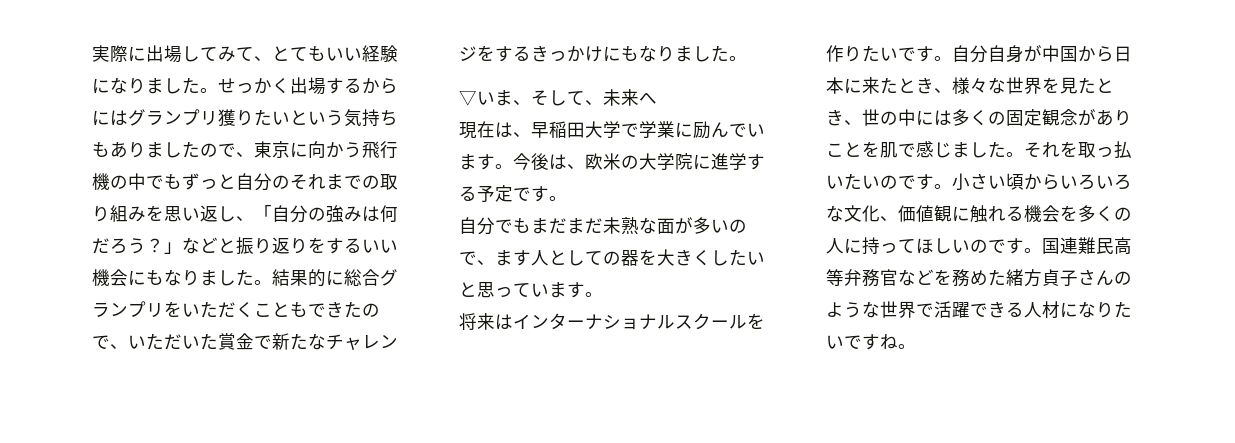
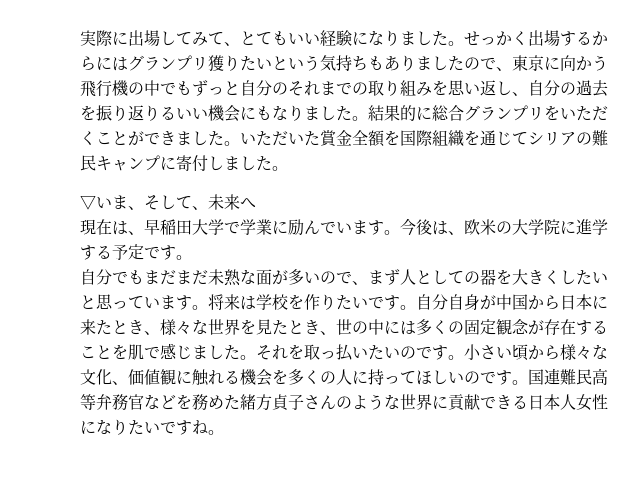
[254,205,398,223] [92,237,236,254] 「自分の強みは何だろう？」などと -> [528,80,608,97] [80,105,96,121] 自分の過去を
[308,237,344,254] をす -> (160, 113) none
[290,301,380,318] [92,333,398,350] [459,45,675,62] もできたので、いただいた賞金で新たなチャレンジをするきっかけにもなり -> [128,130,608,147] [80,155,224,172] ができました。いただいた賞金全額を国際組織を通じてシリアの難民キャンプに寄付し
[513,250,531,266] す -> [384,269,400,285] ず
[459,313,747,330] // 将来はインターナショナルスクール -> [208,294,289,310] 将来は学校
[1096,109,1132,126] あり -> [544,319,608,335] 存在する
[1060,174,1132,190] いろいろ -> [560,344,592,360] 様々
[916,301,1060,318] で活躍できる人材 -> [432,394,608,411] に貢献できる日本人女性

